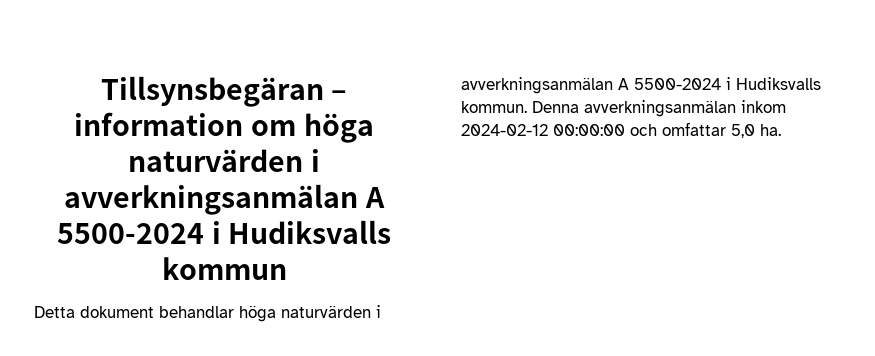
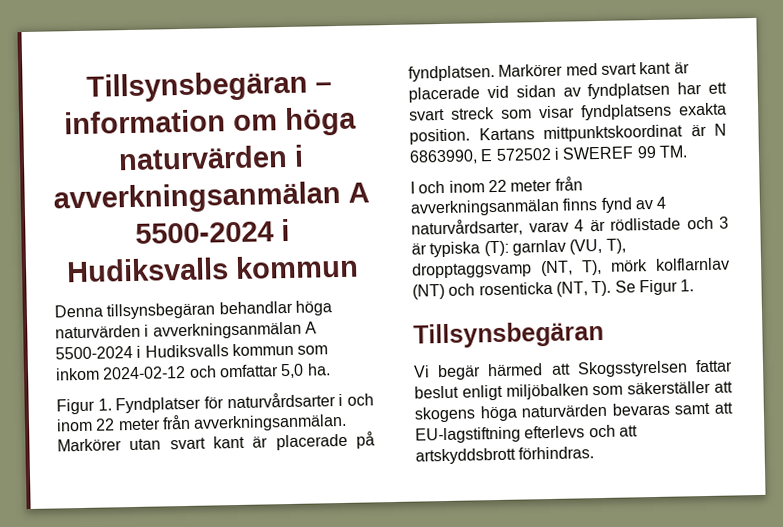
[34,306,154,318] Detta dokument -> [54,302,217,320] Denna tillsynsbegäran
[461,100,736,117] kommun. Denna avverkningsanmälan -> [231,342,329,357] kommun som
[553,124,625,136] 00:00:00 -> (187, 372) none
(781, 130) none -> [56,392,375,415] [56,413,348,432] [57,431,375,452] [408,61,690,82] [408,81,727,103] [409,102,727,121] [409,123,727,145] [409,145,688,165] [410,176,583,194] [410,196,667,217] [411,216,729,237] [411,238,626,258] [412,257,730,279] [412,279,695,300] [413,320,604,349] [413,359,733,381] [414,380,733,401] [414,402,733,423] [415,424,638,444] [415,446,595,465] // Figur 1. Fyndplatser för naturvårdsarter i och inom 22 meter från avverkningsanmälan. Markörer utan svart kant är placerade på fyndplatsen. Markörer med svart kant är placerade vid sidan av fyndplatsen har ett svart streck som visar fyndplatsens exakta position. Kartans mittpunktskoordinat är N 6863990, E 572502 i SWEREF 99 TM. // I och inom 22 meter från avverkningsanmälan finns fynd av 4 naturvårdsarter, varav 4 är rödlistade och 3 är typiska (T): garnlav (VU, T), dropptaggsvamp (NT, T), mörk kolflarnlav (NT) och rosenticka (NT, T). Se Figur 1. // Tillsynsbegäran // Vi begär härmed att Skogsstyrelsen fattar beslut enligt miljöbalken som säkerställer att skogens höga naturvärden bevaras samt att EU-lagstiftning efterlevs och att artskyddsbrott förhindras.

